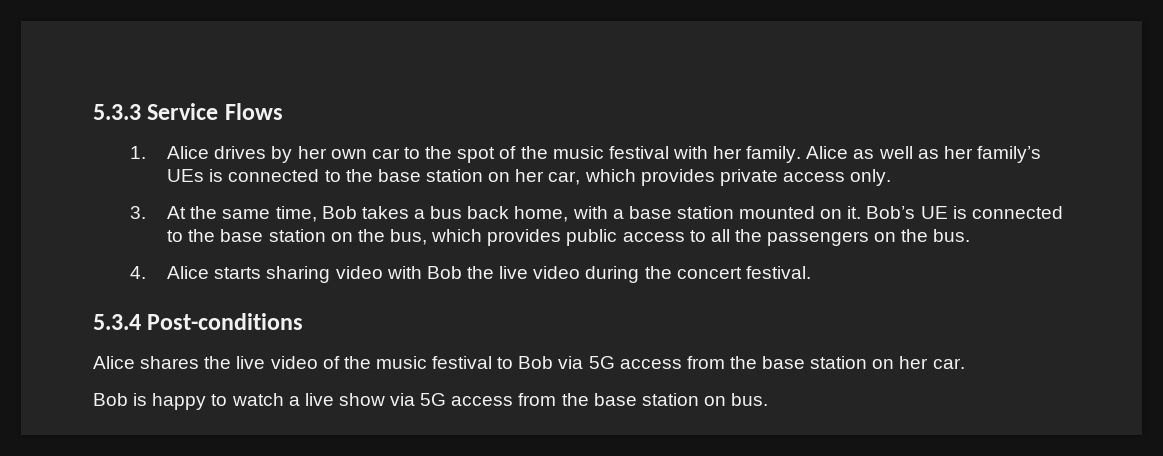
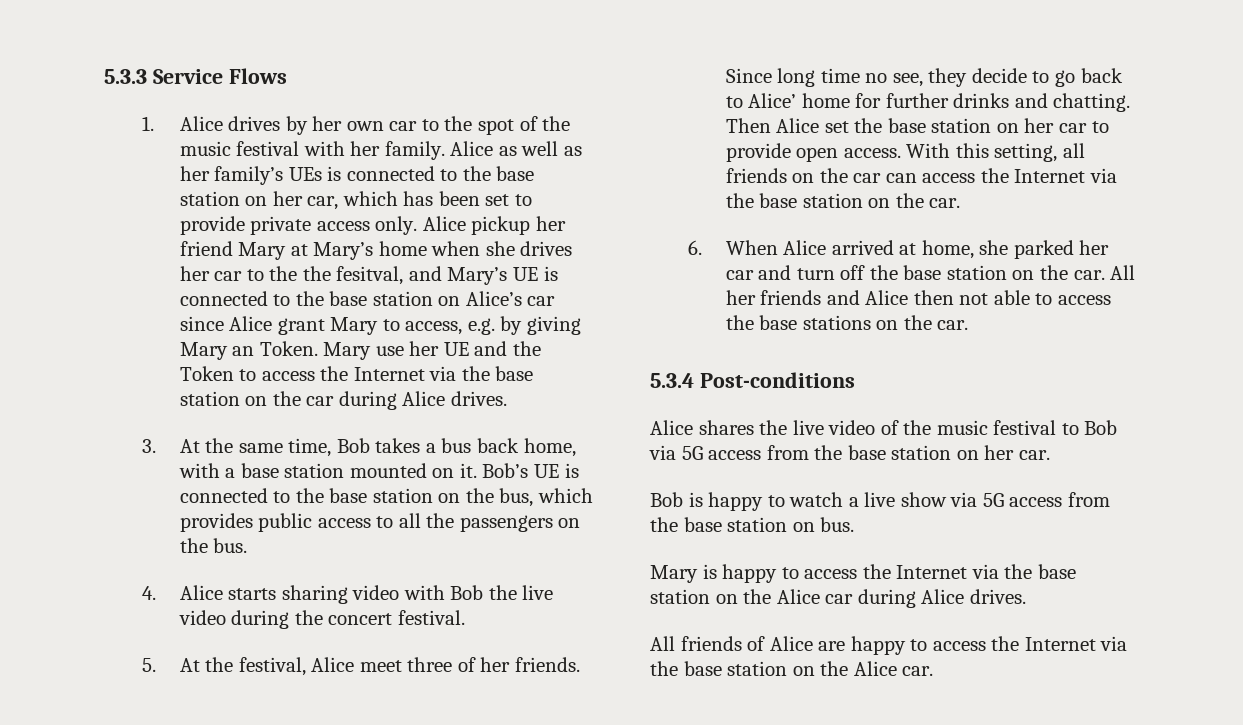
[640,169,892,186] provides private access only. -> [403,191,532,206] [179,216,566,235] [179,241,573,260] [179,266,558,285] [179,291,556,306] [179,316,581,335] [179,341,541,360] [179,366,534,381] [179,391,507,410] has been set to provide private access only. Alice pickup her friend Mary at Mary’s home when she drives her car to the the fesitval, and Mary’s UE is connected to the base station on Alice’s car since Alice grant Mary to access, e.g. by giving Mary an Token. Mary use her UE and the Token to access the Internet via the base station on the car during Alice drives.
(811, 272) none -> [141,657,580,676] [725,68,1123,87] [725,93,1131,112] [725,118,1109,133] [725,143,1085,162] [725,168,1117,183] [725,193,961,208] [687,240,1110,259] [725,265,1136,280] [725,290,1111,305] [725,315,969,330] // 5. At the festival, Alice meet three of her friends. Since long time no see, they decide to go back to Alice’ home for further drinks and chatting. Then Alice set the base station on her car to provide open access. With this setting, all friends on the car can access the Internet via the base station on the car. // 6. When Alice arrived at home, she parked her car and turn off the base station on the car. All her friends and Alice then not able to access the base stations on the car.
(769, 399) none -> [650,564,1076,583] [650,589,1026,608] [650,636,1128,655] [650,661,934,676] // Mary is happy to access the Internet via the base station on the Alice car during Alice drives. // All friends of Alice are happy to access the Internet via the base station on the Alice car.

